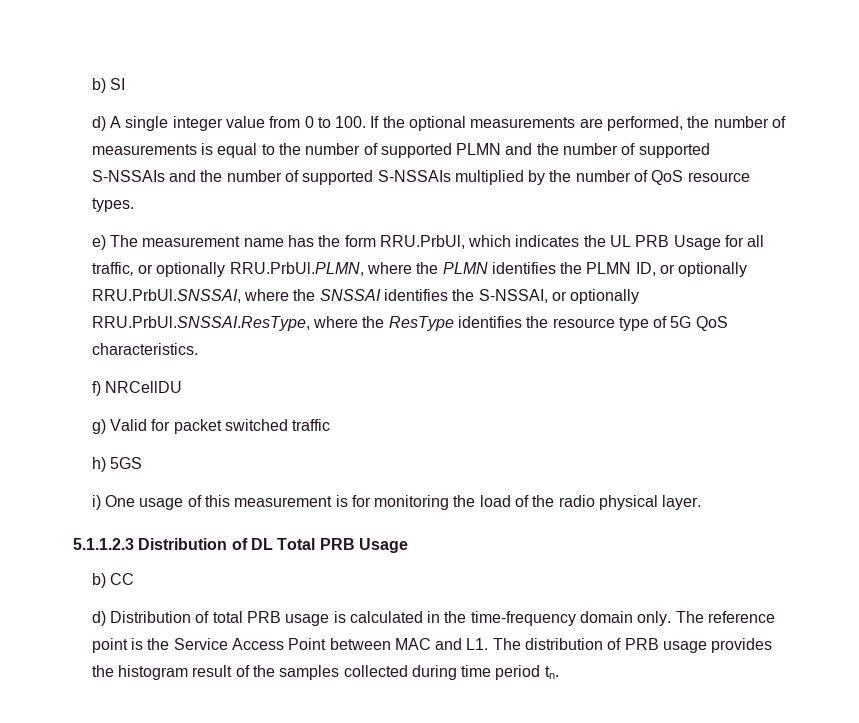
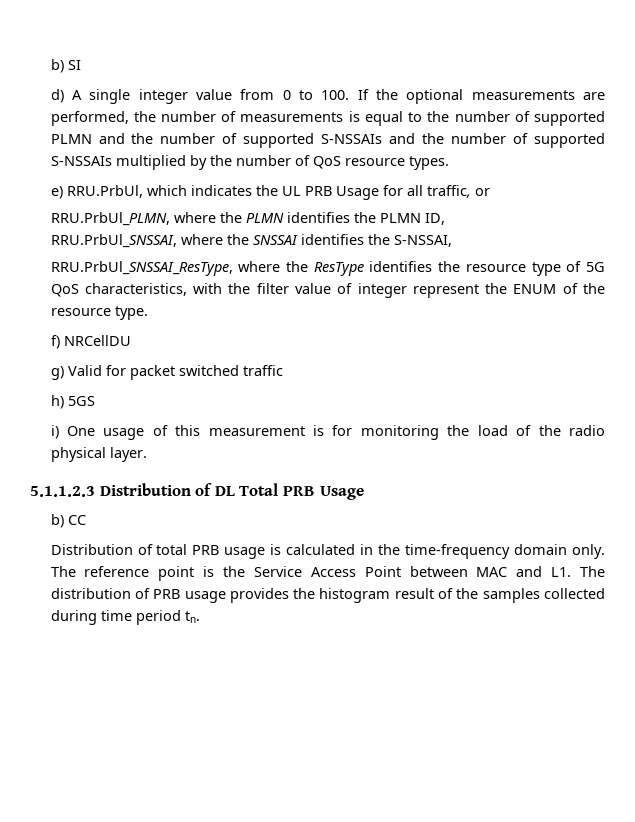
[109,235,376,247] The measurement name has the form -> (63, 192) none
[156,262,364,277] optionally RRU.PrbUl.PLMN, -> [50,212,170,226] // RRU.PrbUl_PLMN,
[660,262,748,277] [91,289,241,303] or optionally RRU.PrbUl.SNSSAI, -> [50,234,177,248] // RRU.PrbUl_SNSSAI,
[551,289,640,304] [91,316,310,331] or optionally RRU.PrbUl.SNSSAI.ResType, -> [50,261,233,276] // RRU.PrbUl_SNSSAI_ResType,
[91,343,198,355] characteristics. -> [84,283,605,298] [50,306,148,320] characteristics, with the filter value of integer represent the ENUM of the resource type.
[91,611,106,626] d) -> (86, 520) none

